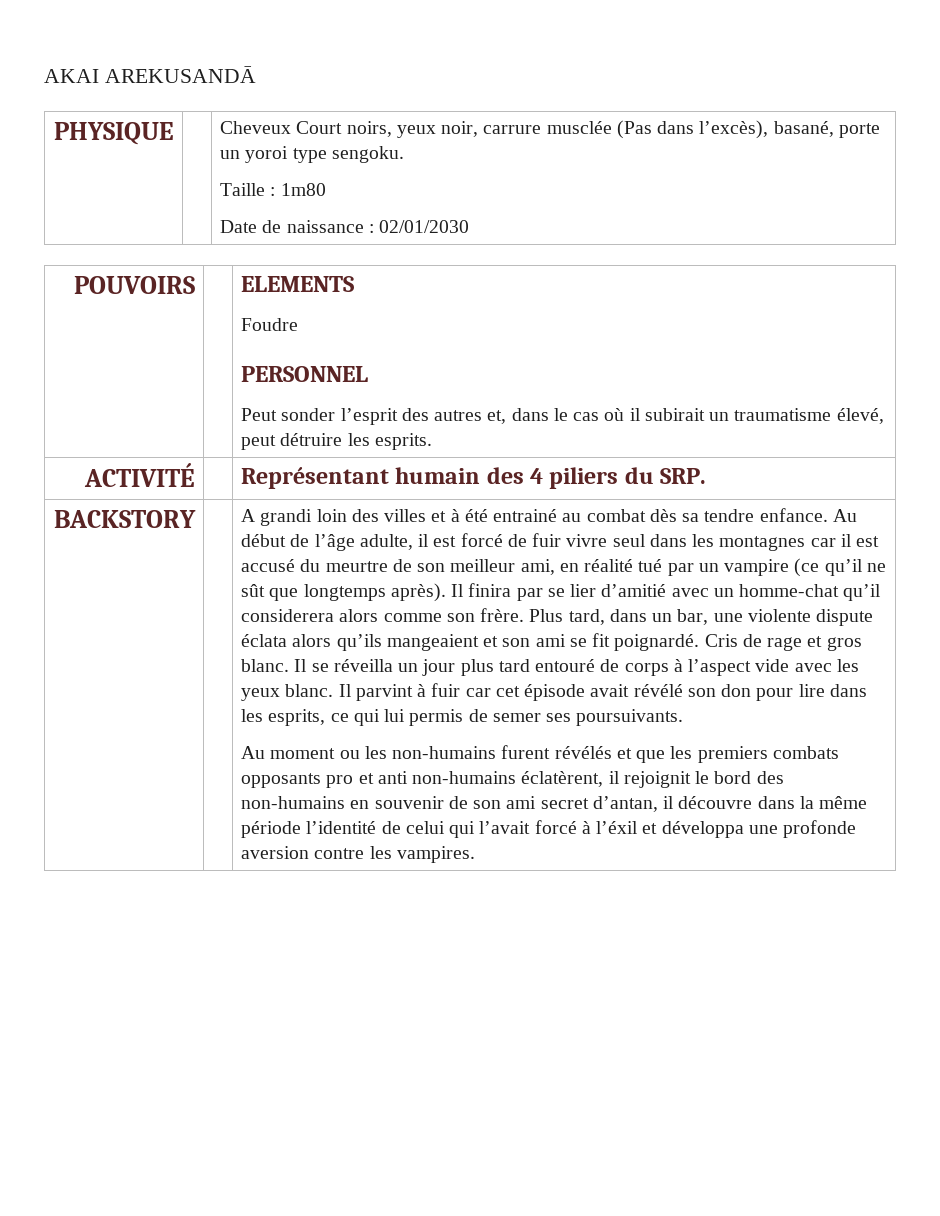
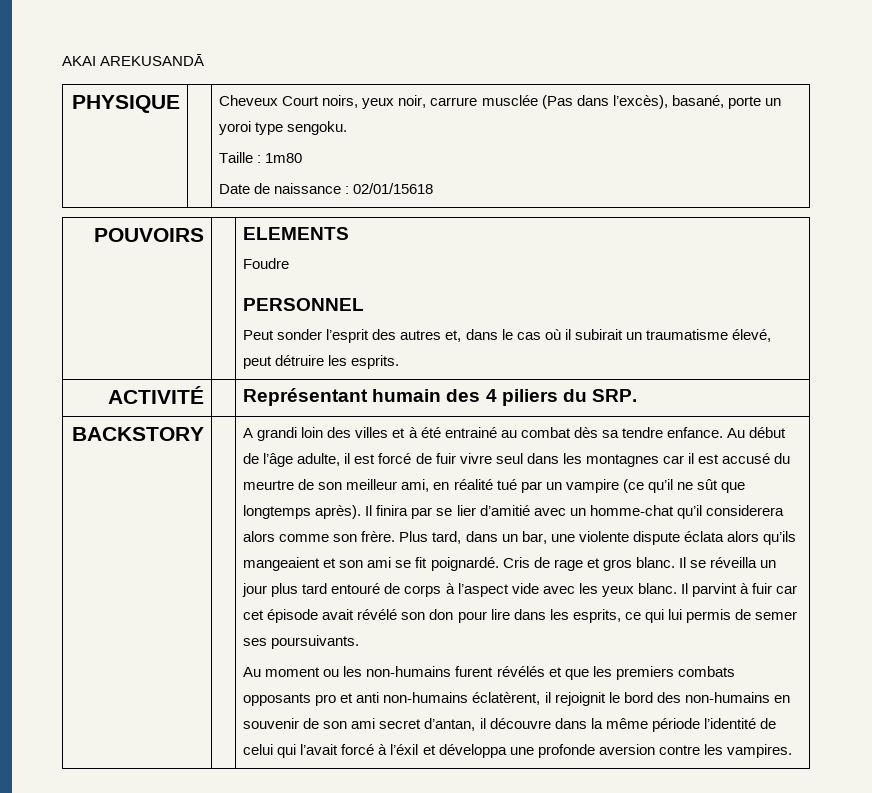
[379,220,470,233] 02/01/2030 -> [353,183,434,194] 02/01/15618

